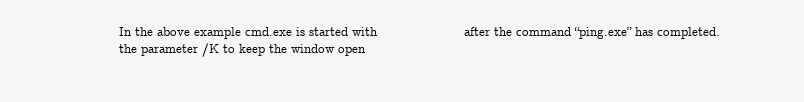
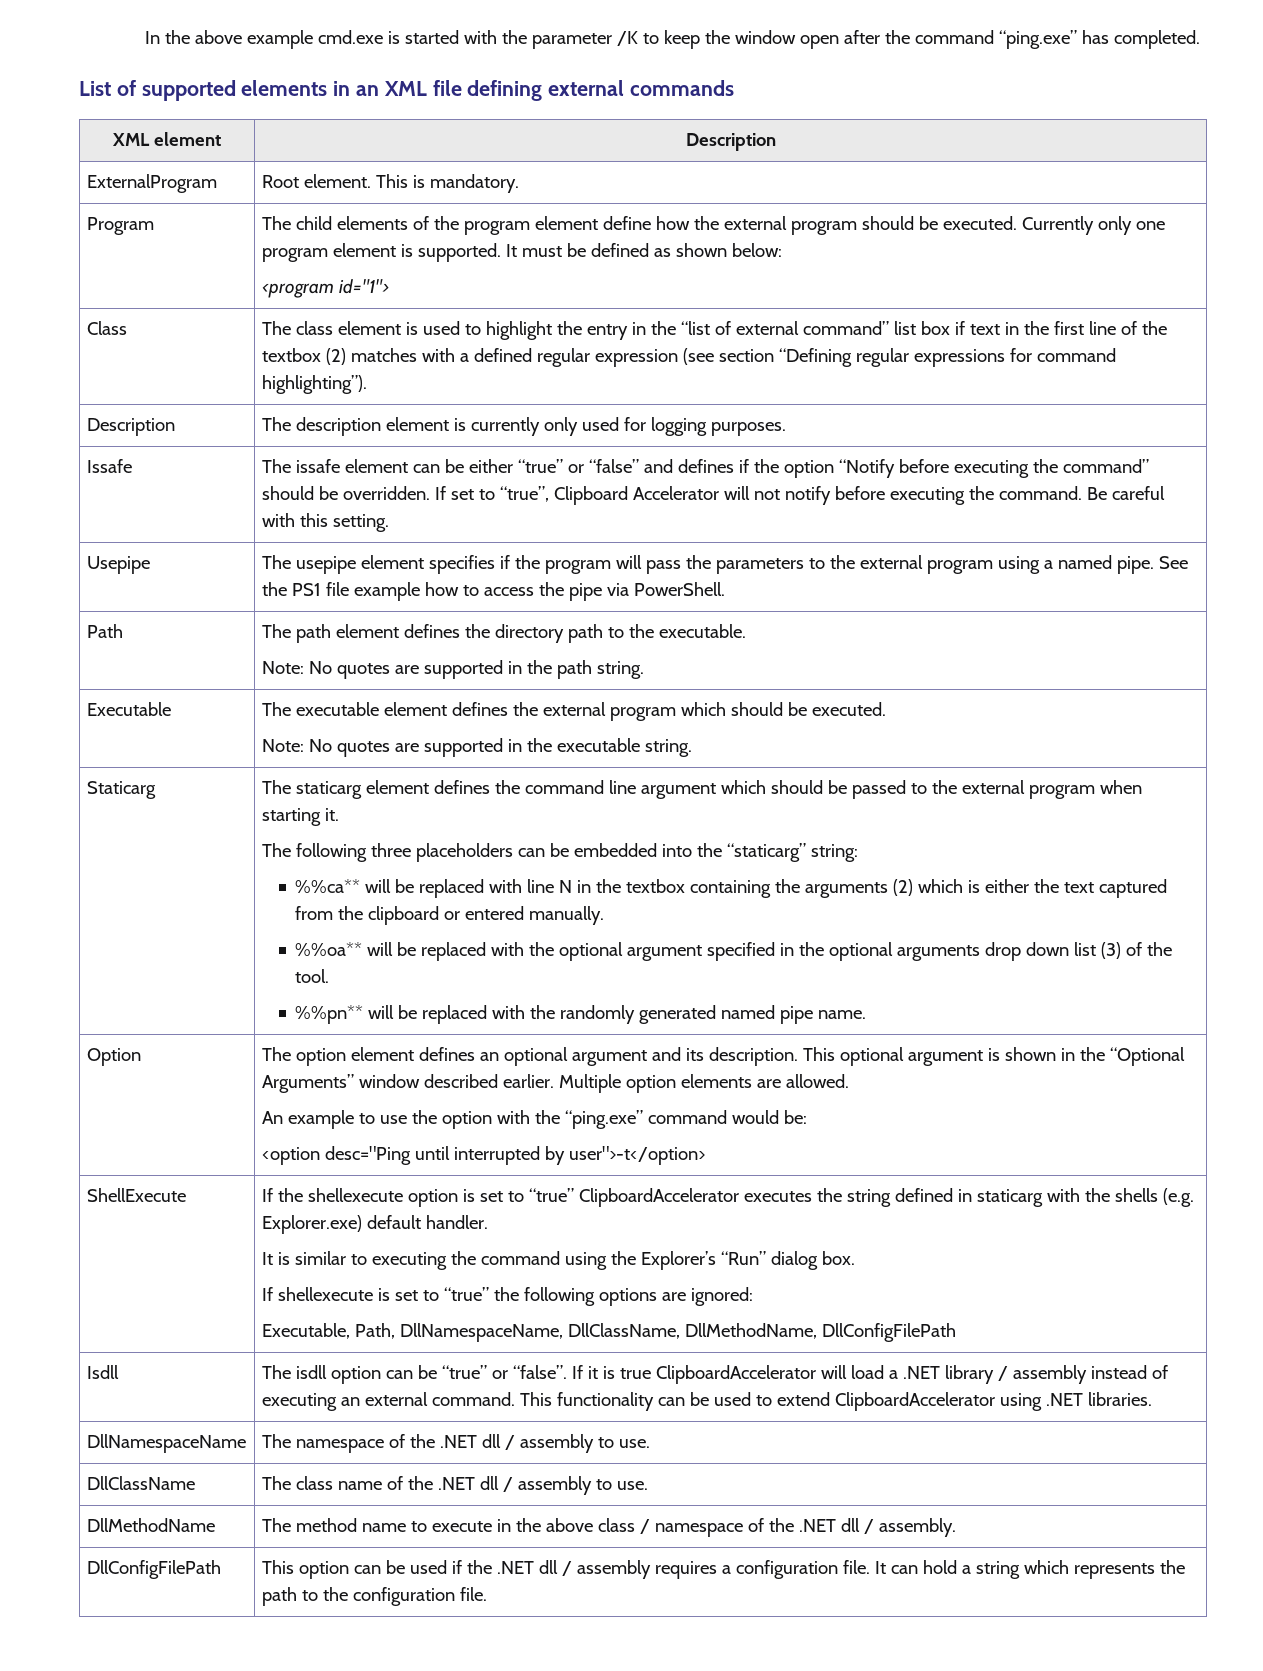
(720, 33) none -> [79,80,735,101] [112,132,221,146] [685,133,776,151] [86,174,217,193] [261,174,519,193] [86,217,154,235] [261,216,1165,235] [261,243,782,262] [261,279,389,298] [86,321,127,335] [261,321,1167,340] [261,348,1116,367] [261,375,367,394] [86,418,175,436] [261,417,786,436] [86,459,132,473] [261,459,1149,478] [261,486,1165,505] [261,513,389,532] [86,556,150,574] [261,555,1188,574] [261,582,725,601] [86,624,123,638] [261,624,746,643] [261,660,644,679] [86,702,171,716] [261,702,886,721] [261,738,692,757] [86,781,156,799] [261,780,1142,799] [261,808,339,826] [261,843,858,862] [295,879,1168,898] [295,906,605,925] [295,942,1173,961] [295,969,330,983] [295,1005,867,1024] [86,1048,141,1066] [261,1047,1185,1066] [261,1074,849,1093] [261,1110,807,1129] [261,1146,705,1165] [86,1188,186,1202] [261,1188,1194,1207] [261,1215,488,1234] [261,1251,855,1270] [261,1287,753,1306] [261,1323,956,1342] [86,1365,119,1379] [261,1365,1168,1384] [261,1392,1152,1411] [86,1434,246,1453] [261,1434,650,1453] [86,1476,195,1490] [261,1476,648,1495] [86,1518,215,1532] [261,1518,956,1537] [86,1560,221,1579] [261,1560,1185,1579] [261,1587,487,1606] // List of supported elements in an XML file defining external commands // XML element | Description // ExternalProgram | Root element. This is mandatory. // Program | The child elements of the program element define how the external program should be executed. Currently only one program element is supported. It must be defined as shown below: // <program id="1"> // Class | The class element is used to highlight the entry in the “list of external command” list box if text in the first line of the textbox (2) matches with a defined regular expression (see section “Defining regular expressions for command highlighting”). // Description | The description element is currently only used for logging purposes. // Issafe | The issafe element can be either “true” or “false” and defines if the option “Notify before executing the command” should be overridden. If set to “true”, Clipboard Accelerator will not notify before executing the command. Be careful with this setting. // Usepipe | The usepipe element specifies if the program will pass the parameters to the external program using a named pipe. See the PS1 file example how to access the pipe via PowerShell. // Path | The path element defines the directory path to the executable. // Note: No quotes are supported in the path string. // Executable | The executable element defines the external program which should be executed. // Note: No quotes are supported in the executable string. // Staticarg | The staticarg element defines the command line argument which should be passed to the external program when starting it. // The following three placeholders can be embedded into the “staticarg” string: // %%ca** will be replaced with line N in the textbox containing the arguments (2) which is either the text captured from the clipboard or entered manually. // %%oa** will be replaced with the optional argument specified in the optional arguments drop down list (3) of the tool. // %%pn** will be replaced with the randomly generated named pipe name. // Option | The option element defines an optional argument and its description. This optional argument is shown in the “Optional Arguments” window described earlier. Multiple option elements are allowed. // An example to use the option with the “ping.exe” command would be: // <option desc="Ping until interrupted by user">-t</option> // ShellExecute | If the shellexecute option is set to “true” ClipboardAccelerator executes the string defined in staticarg with the shells (e.g. Explorer.exe) default handler. // It is similar to executing the command using the Explorer’s “Run” dialog box. // If shellexecute is set to “true” the following options are ignored: // Executable, Path, DllNamespaceName, DllClassName, DllMethodName, DllConfigFilePath // Isdll | The isdll option can be “true” or “false”. If it is true ClipboardAccelerator will load a .NET library / assembly instead of executing an external command. This functionality can be used to extend ClipboardAccelerator using .NET libraries. // DllNamespaceName | The namespace of the .NET dll / assembly to use. // DllClassName | The class name of the .NET dll / assembly to use. // DllMethodName | The method name to execute in the above class / namespace of the .NET dll / assembly. // DllConfigFilePath | This option can be used if the .NET dll / assembly requires a configuration file. It can hold a string which represents the path to the configuration file.

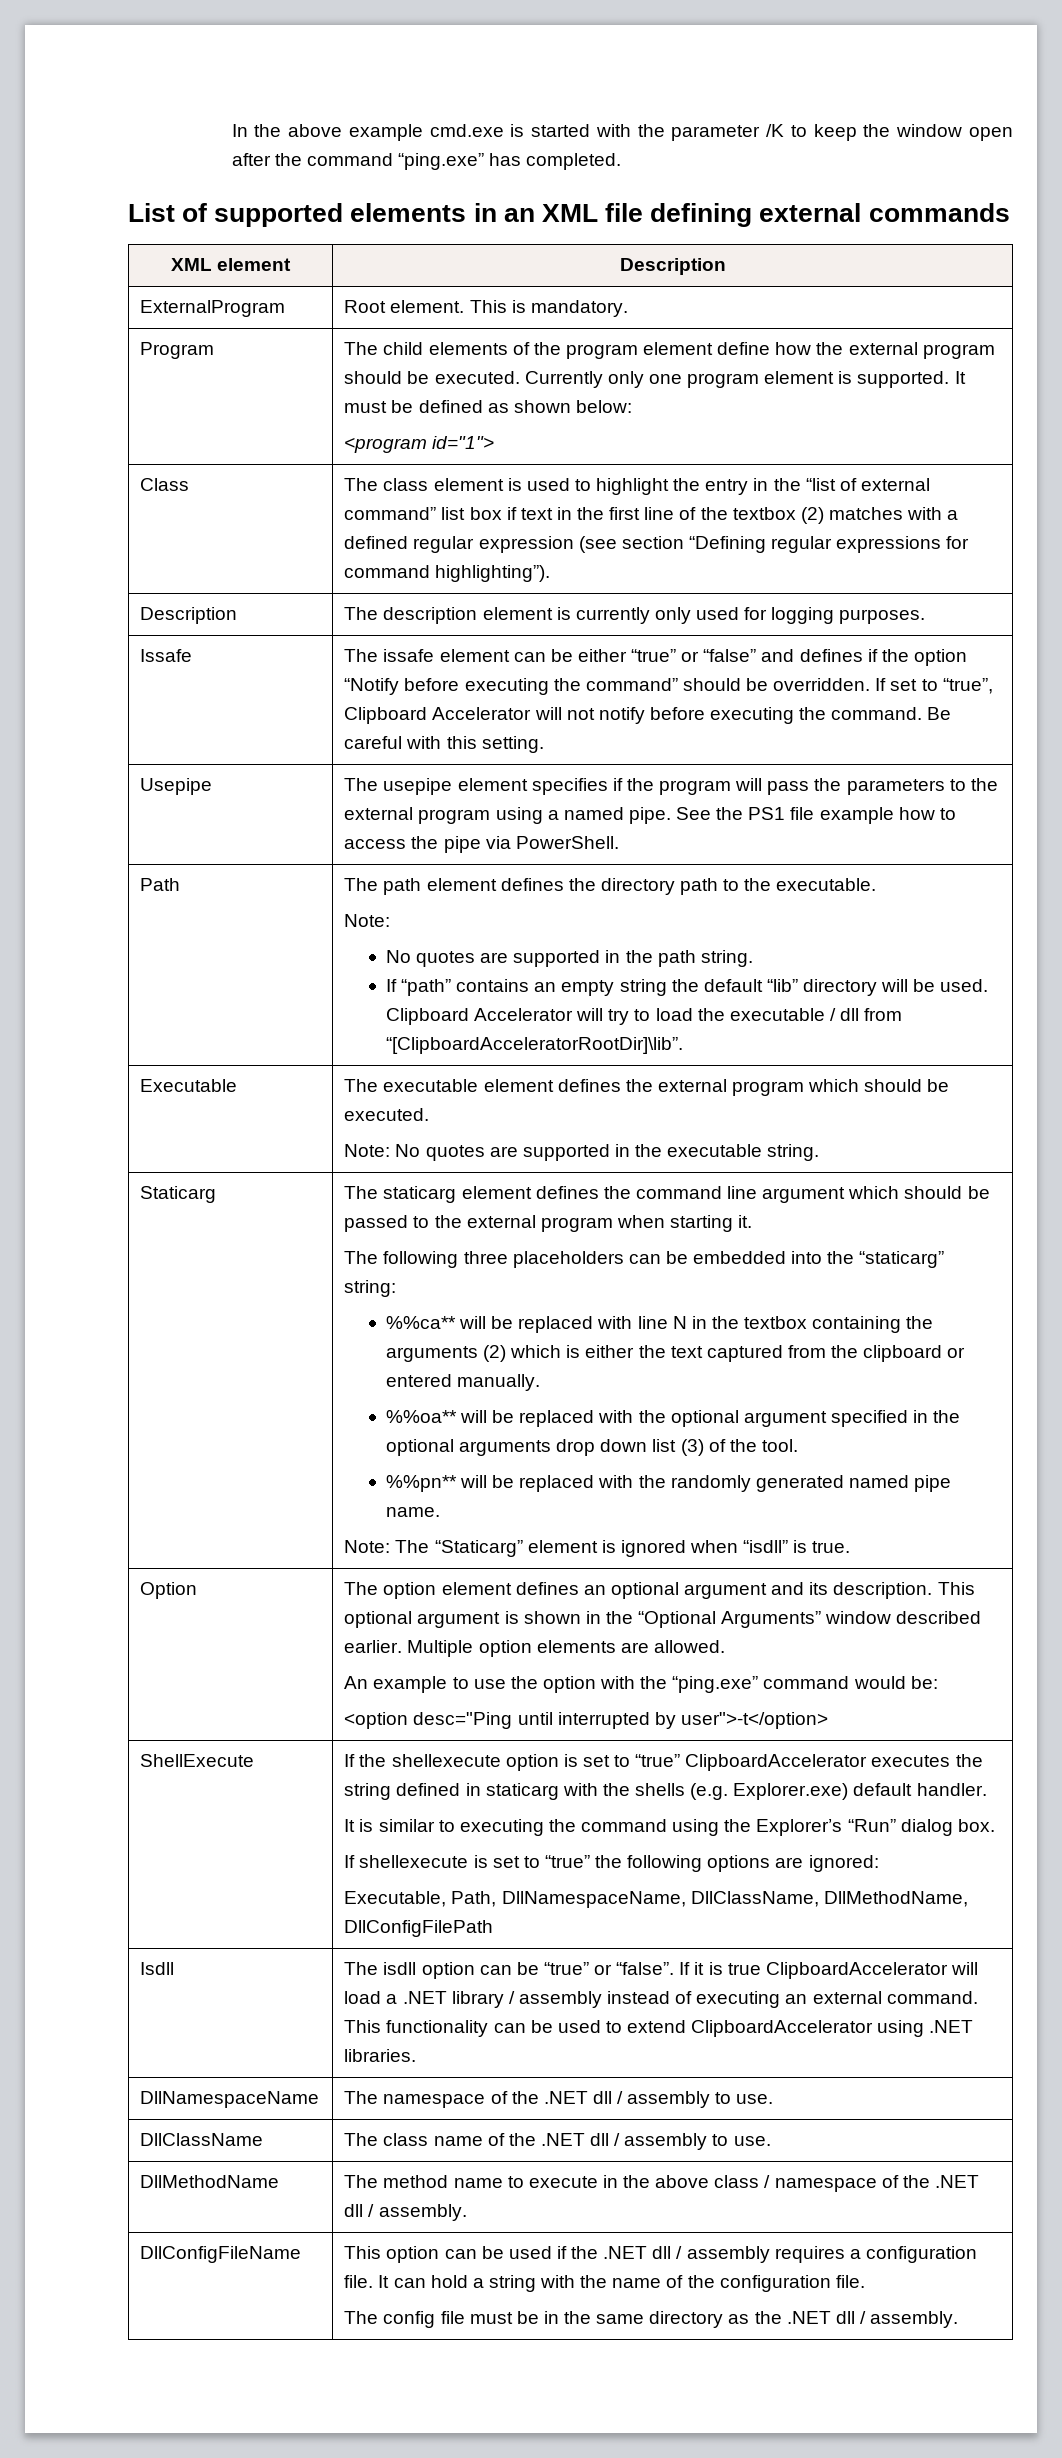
(304, 667) none -> (391, 920) //
(644, 670) none -> [385,979,989,996] [385,1008,903,1025] [385,1037,683,1054] // If “path” contains an empty string the default “lib” directory will be used. Clipboard Accelerator will try to load the executable / dll from “[ClipboardAcceleratorRootDir]\lib”.
(867, 1014) none -> [344,1540,851,1557] // Note: The “Staticarg” element is ignored when “isdll” is true.
[86,1560,221,1579] DllConfigFilePath -> [140,2246,302,2263] DllConfigFileName
[1023,1560,1185,1579] [261,1587,487,1606] which represents the path to the configuration file. -> [540,2275,865,2292] [344,2311,959,2328] with the name of the configuration file. // The config file must be in the same directory as the .NET dll / assembly.

